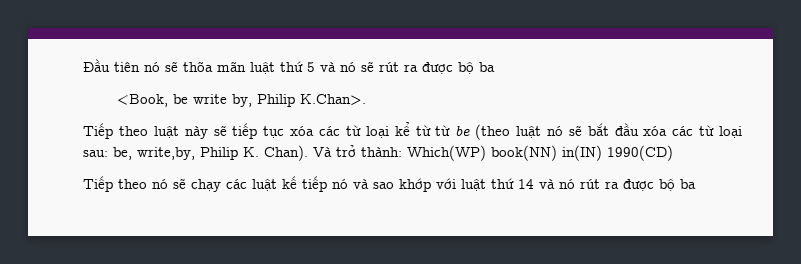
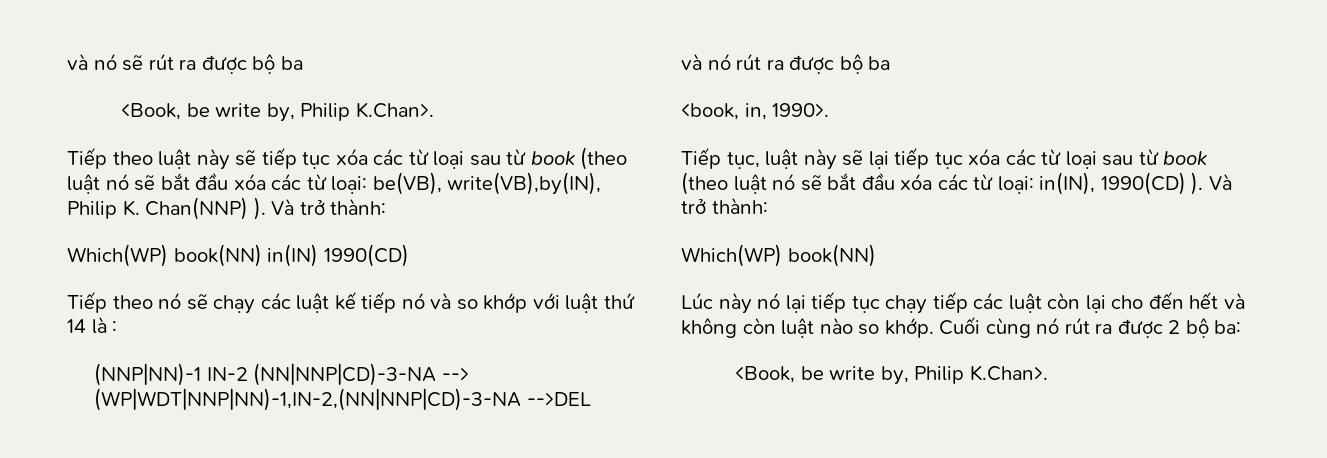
[83,59,315,74] Đầu tiên nó sẽ thõa mãn luật thứ 5 -> (67, 61) none
[394,122,742,140] [83,145,402,161] kể từ từ be (theo luật nó sẽ bắt đầu xóa các từ loại sau: be, write,by, Philip K. Chan). Và trở thành: -> [469,147,628,170] [67,172,602,195] [67,197,387,220] sau từ book (theo luật nó sẽ bắt đầu xóa các từ loại: be(VB), write(VB),by(IN), Philip K. Chan(NNP) ). Và trở thành: //
[373,182,394,189] sao -> [456,299,478,310] so
(534, 184) none -> [91,316,118,334] [93,363,469,386] [93,388,591,411] là : // (NNP|NN)-1 IN-2 (NN|NNP|CD)-3-NA --> (WP|WDT|NNP|NN)-1,IN-2,(NN|NNP|CD)-3-NA -->DEL //
(696, 184) none -> [681,103,830,120] [681,147,1209,170] [681,172,1232,195] [681,197,768,214] [681,244,876,267] [681,291,1246,314] [681,316,1242,338] [734,365,1048,385] // <book, in, 1990>. // Tiếp tục, luật này sẽ lại tiếp tục xóa các từ loại sau từ book (theo luật nó sẽ bắt đầu xóa các từ loại: in(IN), 1990(CD) ). Và trở thành: // Which(WP) book(NN) // Lúc này nó lại tiếp tục chạy tiếp các luật còn lại cho đến hết và không còn luật nào so khớp. Cuối cùng nó rút ra được 2 bộ ba: // <Book, be write by, Philip K.Chan>.

